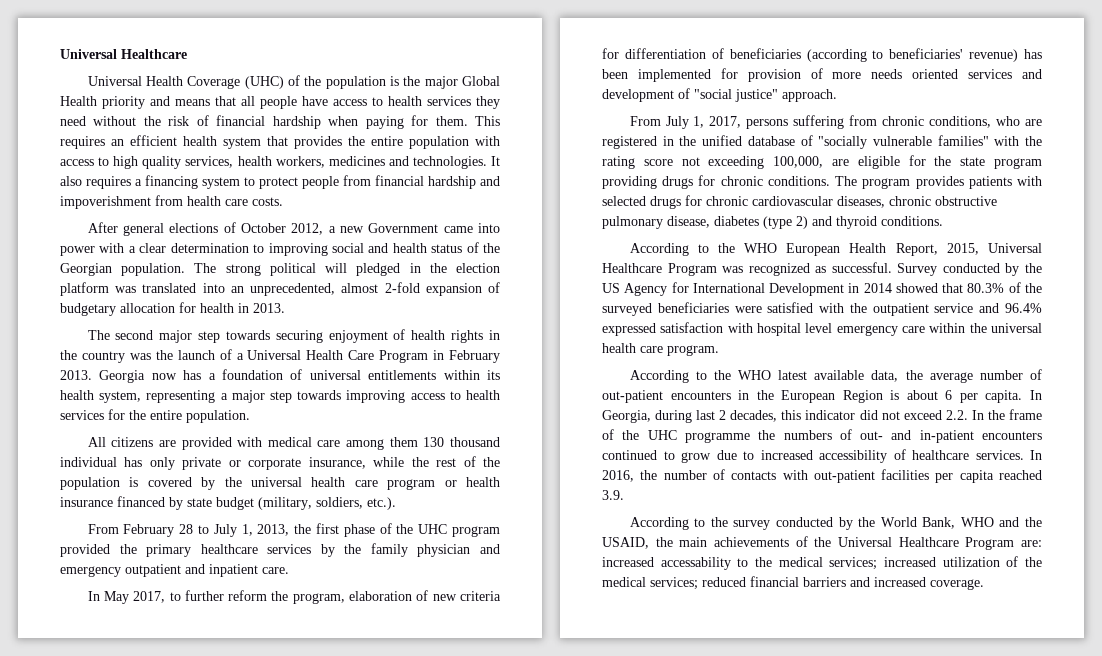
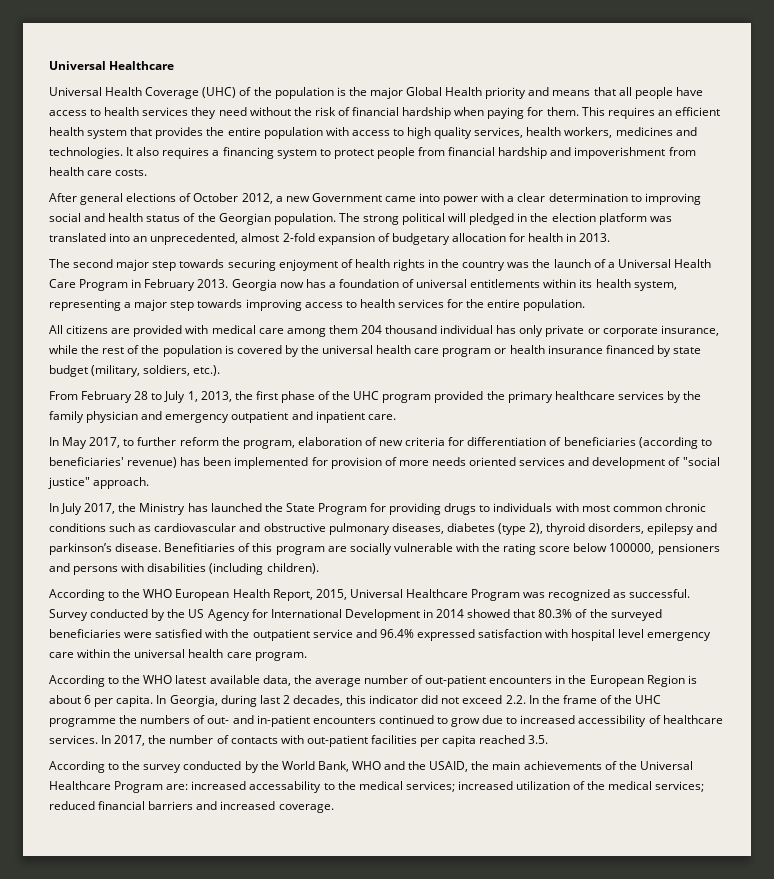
[423,437,445,447] 130 -> [360,325,382,334] 204
[629,115,1042,129] [602,135,1042,149] [602,155,1042,169] [602,175,1042,189] [602,195,997,209] [602,216,943,229] From July 1, 2017, persons suffering from chronic conditions, who are registered in the unified database of "socially vulnerable families" with the rating score not exceeding 100,000, are eligible for the state program providing drugs for chronic conditions. The program provides patients with selected drugs for chronic cardiovascular diseases, chronic obstructive pulmonary disease, diabetes (type 2) and thyroid conditions. -> [49,503,706,515] [49,523,718,535] [49,543,720,555] [49,563,319,575] In July 2017, the Ministry has launched the State Program for providing drugs to individuals with most common chronic conditions such as cardiovascular and obstructive pulmonary diseases, diabetes (type 2), thyroid disorders, epilepsy and parkinson’s disease. Benefitiaries of this program are socially vulnerable with the rating score below 100000, pensioners and persons with disabilities (including children).
[602,470,634,482] 2016, -> [114,735,146,746] 2017,
[602,490,624,500] 3.9. -> [528,735,549,744] 3.5.

